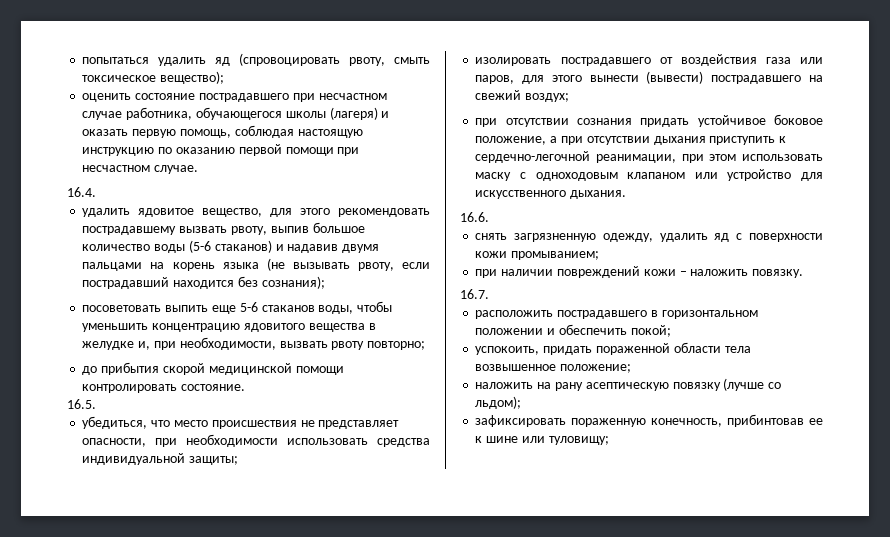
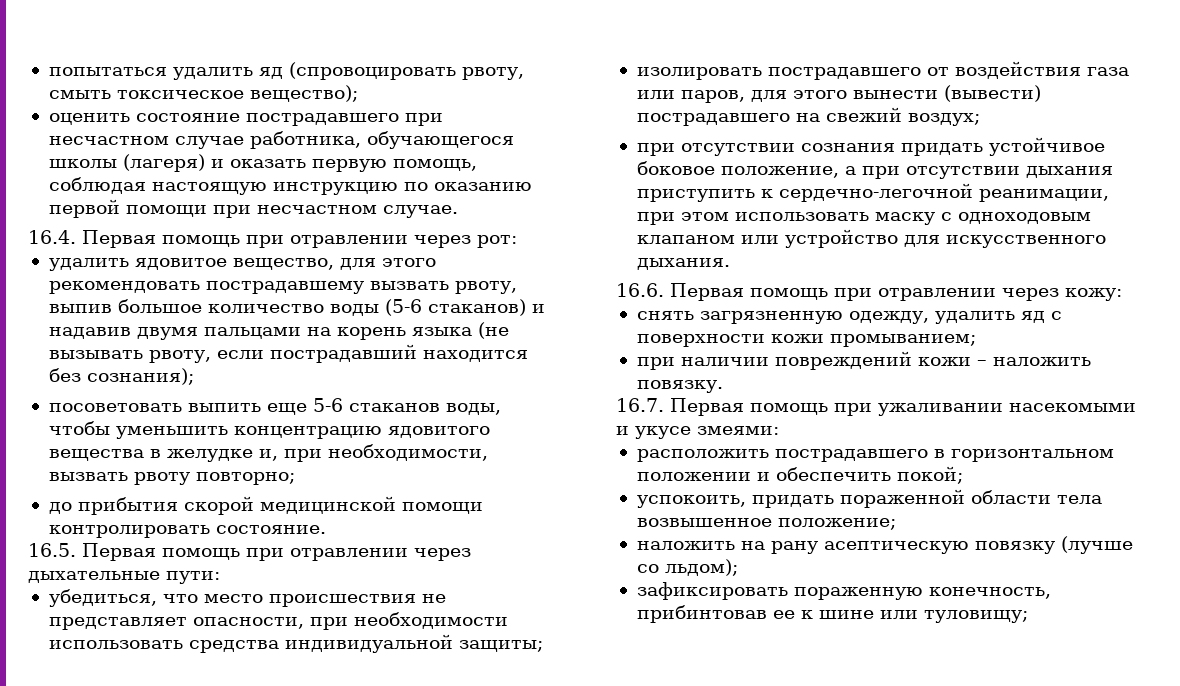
(96, 192) none -> [82,230,517,248] Первая помощь при отравлении через рот:
(96, 404) none -> [82,543,471,561] [28,571,220,584] Первая помощь при отравлении через дыхательные пути:
(489, 217) none -> [670,283,1122,301] Первая помощь при отравлении через кожу:
(489, 294) none -> [670,398,1136,416] [616,426,779,439] Первая помощь при ужаливании насекомыми и укусе змеями:

